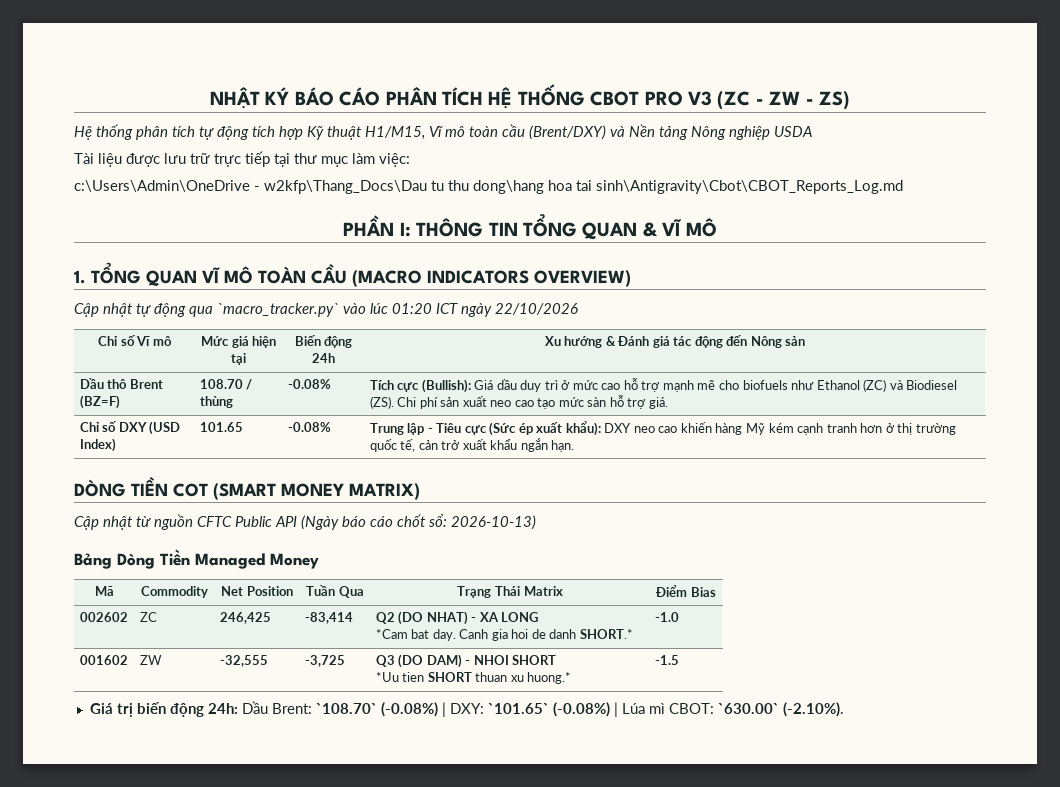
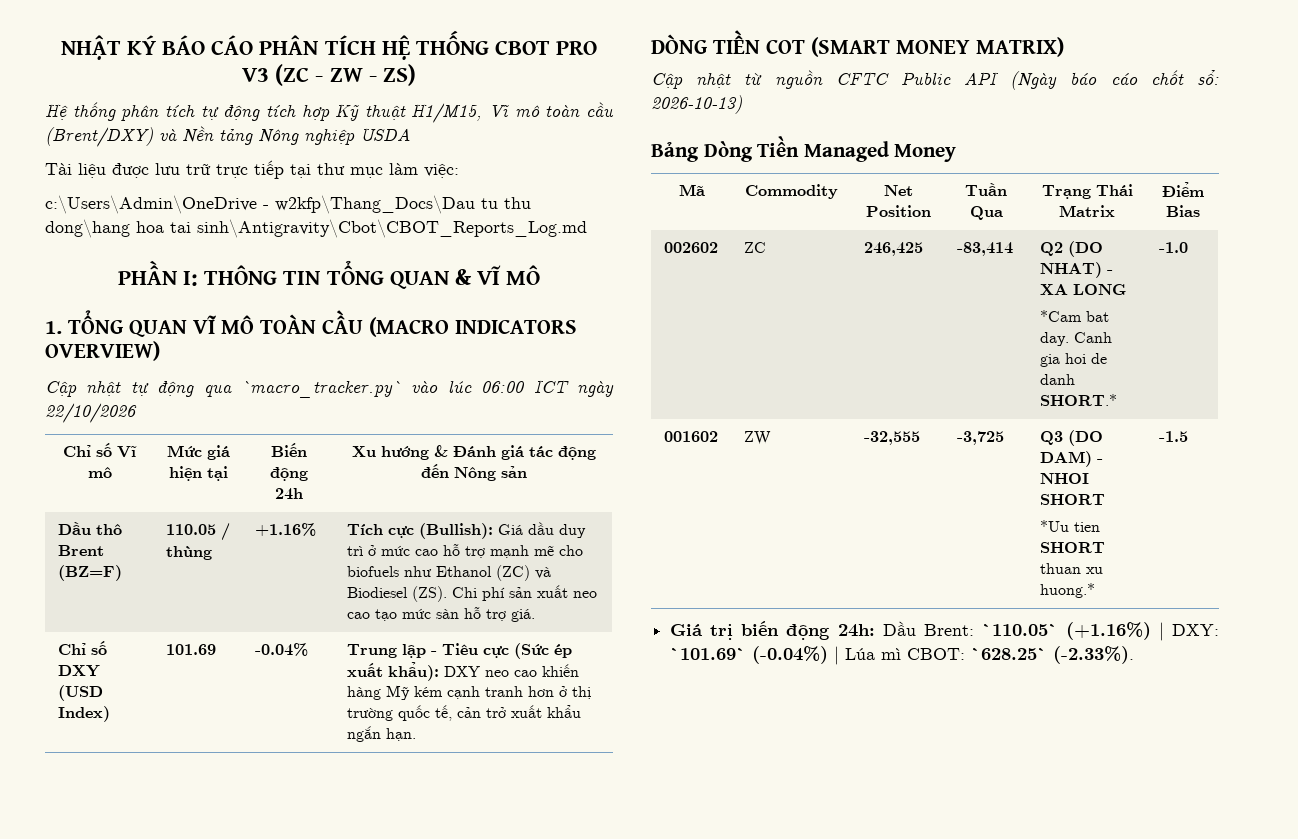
[392,303,432,314] 01:20 -> [481,381,525,393] 06:00
[199,379,243,389] 108.70 -> [165,524,216,535] 110.05
[287,379,331,389] -0.08% -> [254,523,316,536] +1.16%
[199,422,243,432] [287,422,331,432] 101.65 | -0.08% -> [165,644,216,655] [254,643,308,656] 101.69 | -0.04%
[315,702,610,717] `108.70` (-0.08%) | DXY: `101.65` (-0.08%) -> [981,622,1219,641] [670,646,829,664] `110.05` (+1.16%) | DXY: `101.69` (-0.04%)
[717,702,844,717] `630.00` (-2.10%). -> [971,646,1135,664] `628.25` (-2.33%).

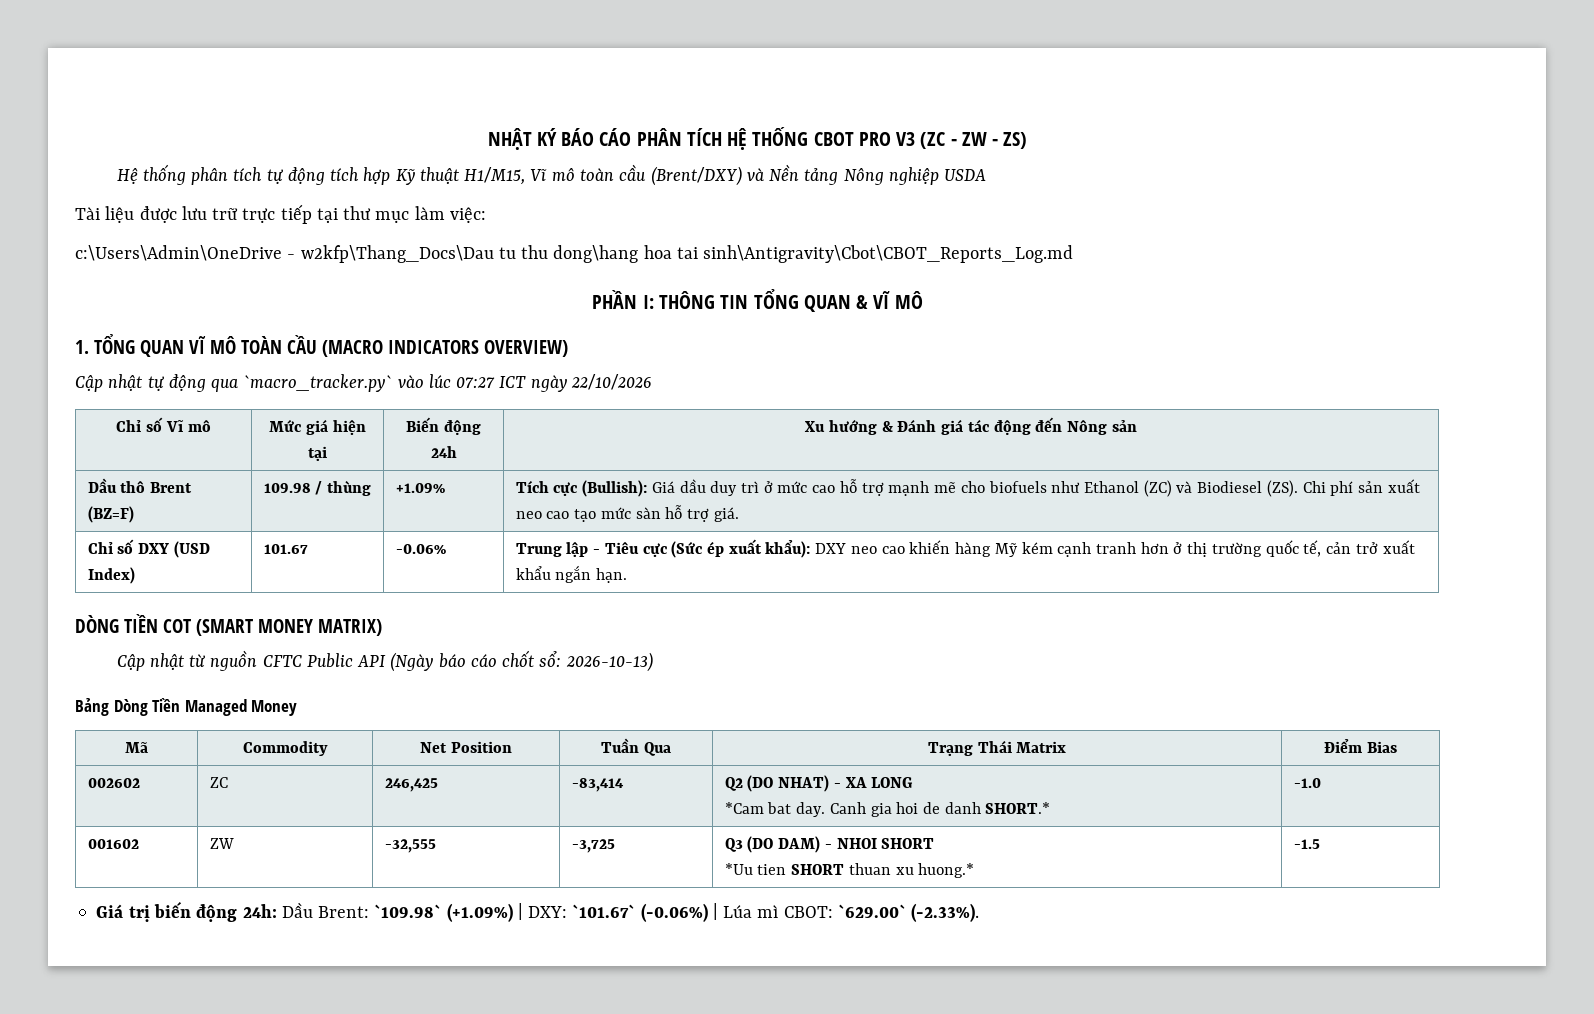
[481,381,525,393] 06:00 -> [456,377,496,388] 07:27
[165,524,216,535] 110.05 -> [263,483,311,493] 109.98
[254,523,316,536] +1.16% -> [395,483,445,493] +1.09%
[165,644,216,655] [254,643,308,656] 101.69 | -0.04% -> [263,544,308,554] [395,544,446,554] 101.67 | -0.06%
[981,622,1219,641] [670,646,829,664] `110.05` (+1.16%) | DXY: `101.69` (-0.04%) -> [374,903,708,922] `109.98` (+1.09%) | DXY: `101.67` (-0.06%)
[971,647,1048,660] `628.25` -> [837,904,906,918] `629.00`

